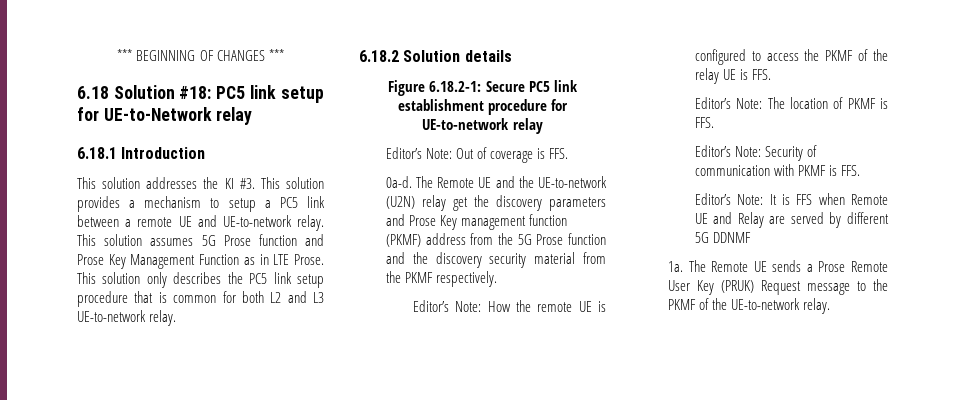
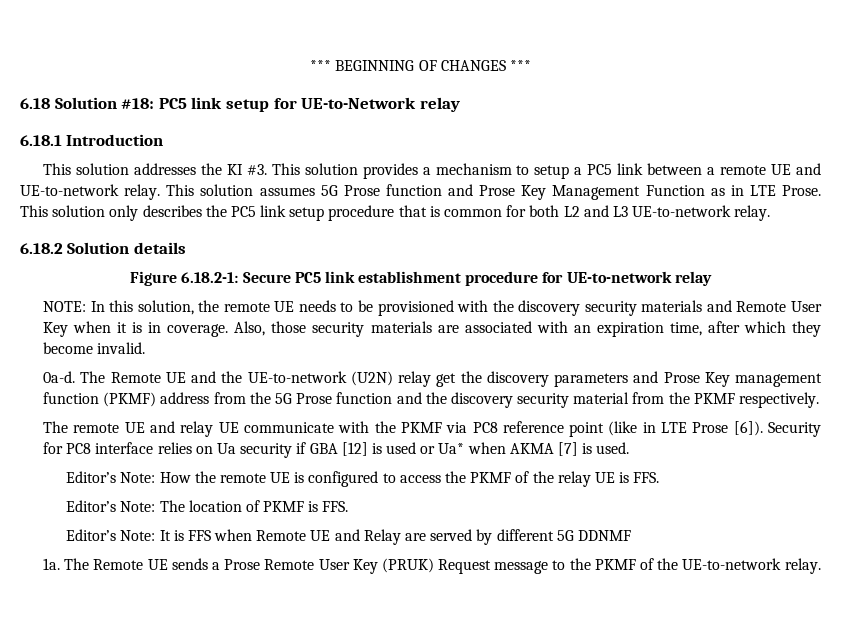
[385,147,569,163] Editor’s Note: Out of coverage is FFS. -> [43,300,822,316] [43,321,821,337] [43,342,146,354] NOTE: In this solution, the remote UE needs to be provisioned with the discovery security materials and Remote User Key when it is in coverage. Also, those security materials are associated with an expiration time, after which they become invalid.
(498, 279) none -> [43,421,821,437] [43,442,630,458] // The remote UE and relay UE communicate with the PKMF via PC8 reference point (like in LTE Prose [6]). Security for PC8 interface relies on Ua security if GBA [12] is used or Ua* when AKMA [7] is used.
[694,145,817,161] [694,164,861,176] // Editor’s Note: Security of communication with PKMF is FFS. -> (349, 506) none

